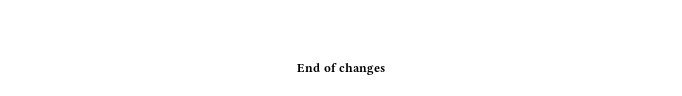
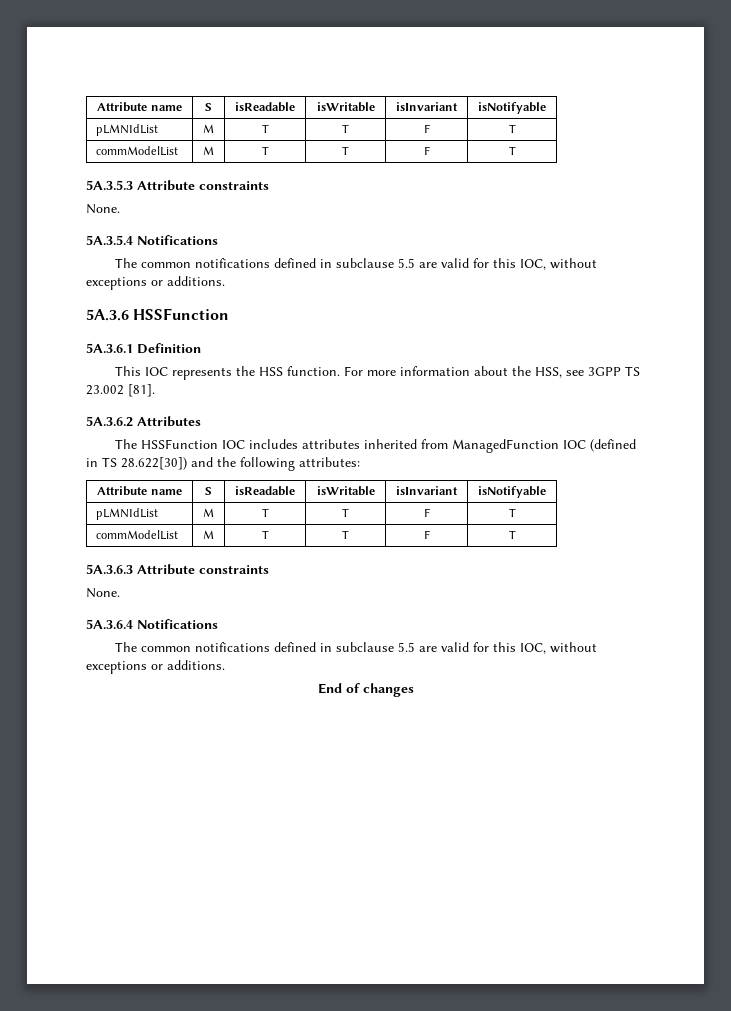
(297, 68) none -> [97,102,182,112] [205,103,212,111] [235,102,295,112] [316,102,375,112] [396,102,458,111] [478,102,546,114] [96,124,159,136] [203,124,214,133] [261,124,269,133] [342,124,349,133] [423,124,430,133] [508,124,516,133] [96,146,179,156] [203,146,214,155] [261,146,269,155] [342,146,349,155] [423,146,430,155] [508,146,516,155] [86,180,269,191] [86,204,120,214] [86,235,218,245] [114,258,597,270] [86,276,225,290] [86,308,230,321] [86,343,201,354] [114,366,640,380] [86,384,155,397] [86,416,201,427] [114,439,636,453] [86,457,360,471] [97,486,182,496] [205,487,212,495] [235,486,295,496] [316,486,375,496] [396,486,458,495] [478,486,546,498] [96,508,159,520] [203,508,214,517] [261,508,269,517] [342,508,349,517] [423,508,430,517] [508,508,516,517] [96,530,179,540] [203,530,214,539] [261,530,269,539] [342,530,349,539] [423,530,430,539] [508,530,516,539] [86,564,269,575] [86,588,120,598] [86,619,218,629] [114,642,597,654] [86,660,225,674] Attribute name | S | isReadable | isWritable | isInvariant | isNotifyable // pLMNIdList | M | T | T | F | T // commModelList | M | T | T | F | T // 5A.3.5.3 Attribute constraints // None. // 5A.3.5.4 Notifications // The common notifications defined in subclause 5.5 are valid for this IOC, without exceptions or additions. // 5A.3.6 HSSFunction // 5A.3.6.1 Definition // This IOC represents the HSS function. For more information about the HSS, see 3GPP TS 23.002 [81]. // 5A.3.6.2 Attributes // The HSSFunction IOC includes attributes inherited from ManagedFunction IOC (defined in TS 28.622[30]) and the following attributes: // Attribute name | S | isReadable | isWritable | isInvariant | isNotifyable // pLMNIdList | M | T | T | F | T // commModelList | M | T | T | F | T // 5A.3.6.3 Attribute constraints // None. // 5A.3.6.4 Notifications // The common notifications defined in subclause 5.5 are valid for this IOC, without exceptions or additions. //

